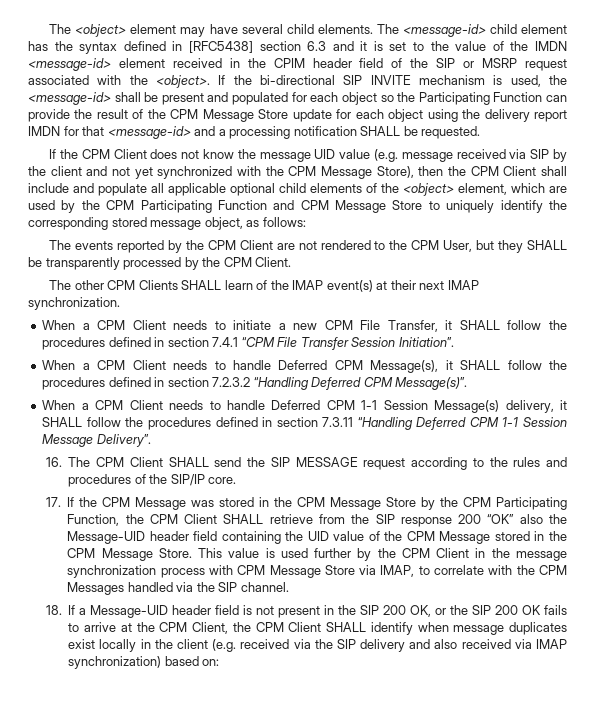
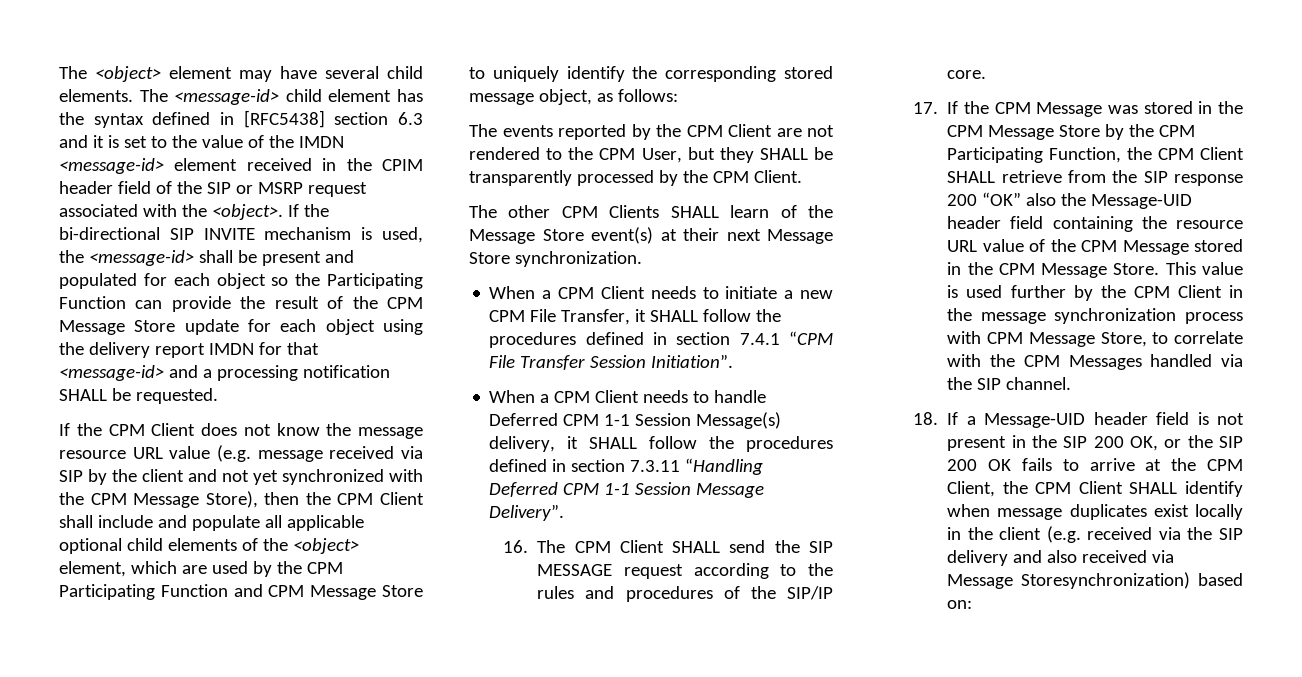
[314,149,336,159] UID -> [59,447,163,459] resource URL
[292,280,324,290] IMAP -> [469,229,584,244] Message Store
[447,280,479,290] IMAP -> [767,229,833,244] [469,252,510,264] Message Store
[42,360,567,373] [42,377,468,390] // When a CPM Client needs to handle Deferred CPM Message(s), it SHALL follow the procedures defined in section 7.2.3.2 “Handling Deferred CPM Message(s)”. -> (734, 361) none
[307,531,329,541] UID -> [1176,220,1243,229] [947,240,978,252] resource URL
[324,565,415,577] Store via IMAP, -> [1100,332,1147,347] Store,
[536,639,568,649] [68,656,162,669] IMAP synchronization) -> [947,572,1191,589] Message Storesynchronization)

